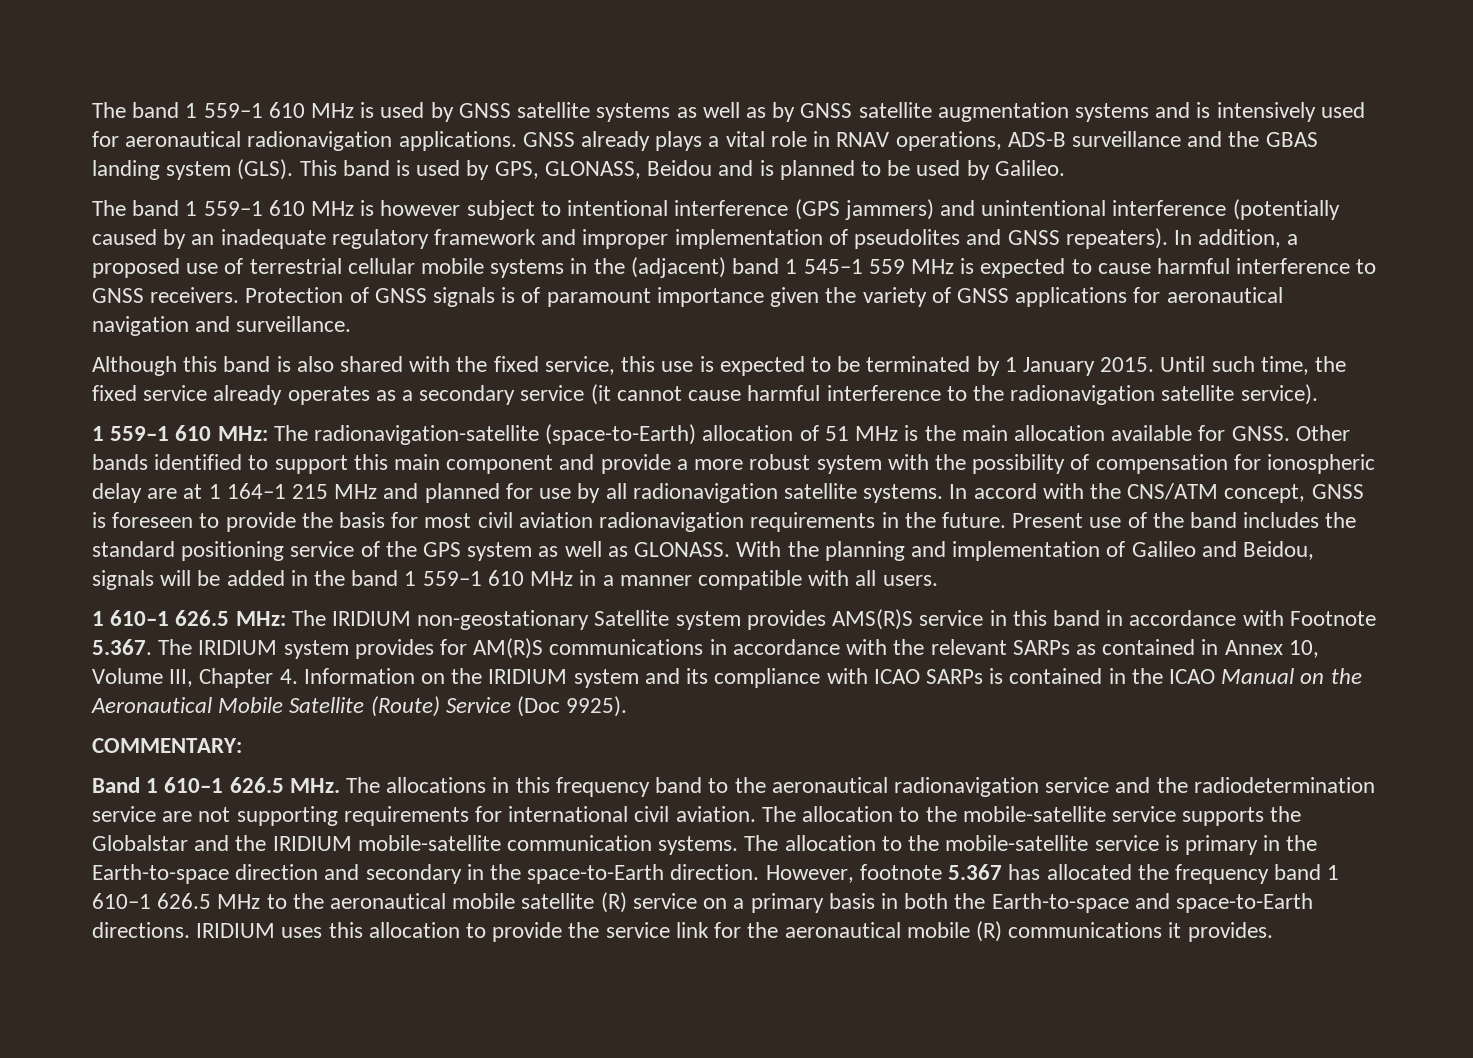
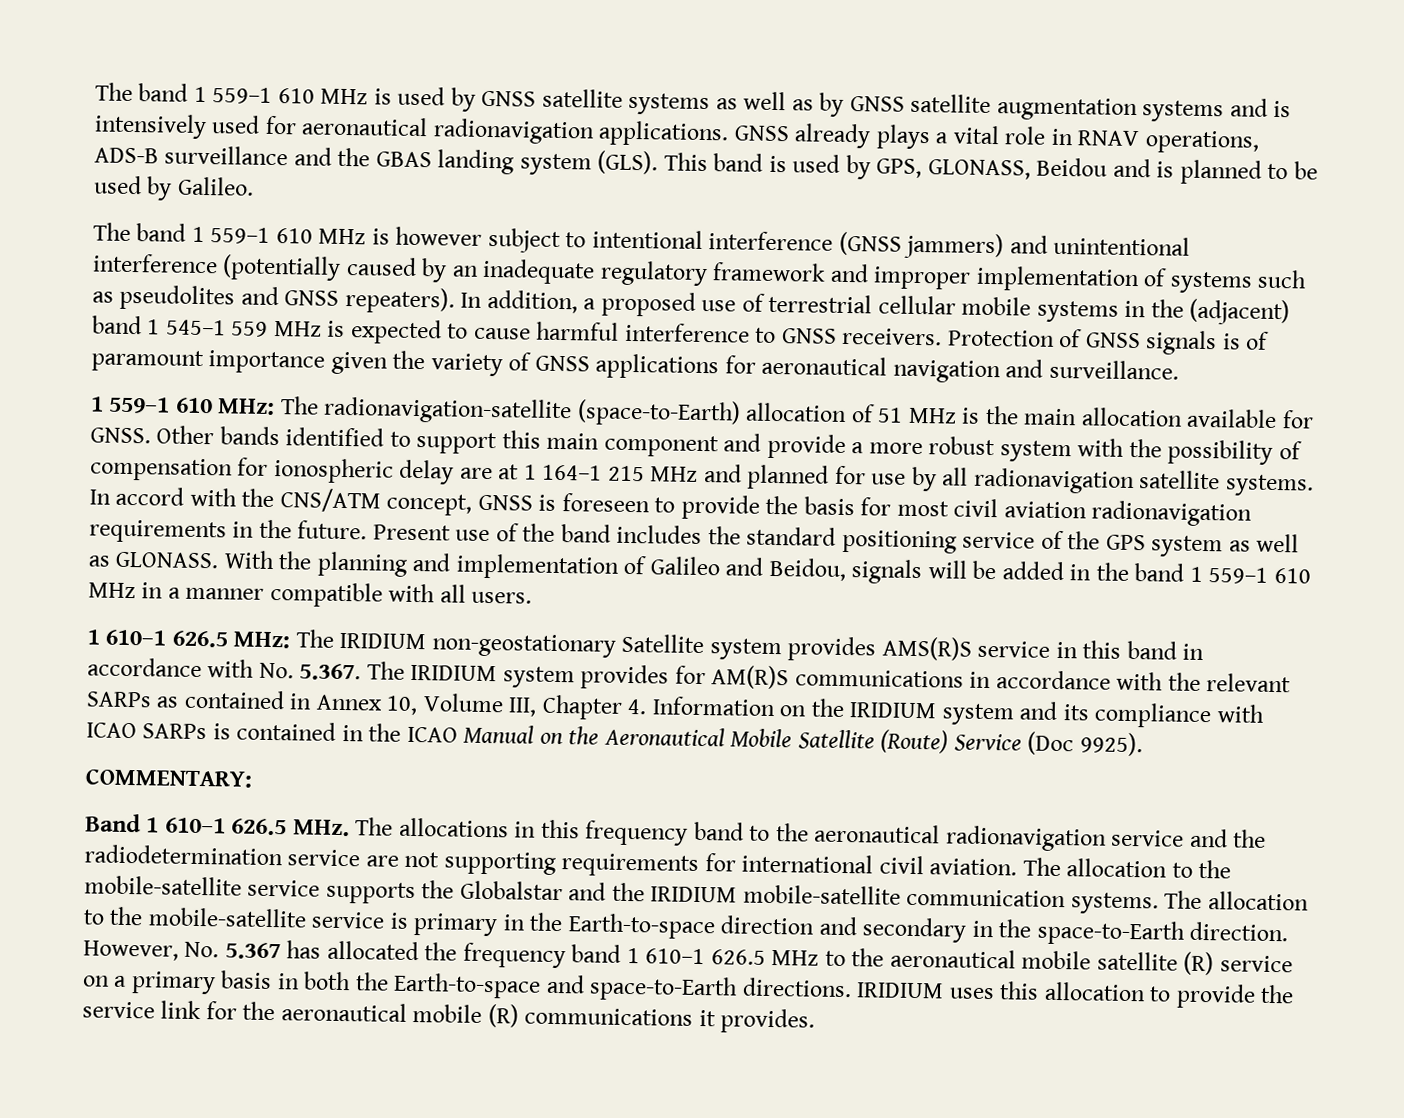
[794,199,840,220] (GPS -> [838,231,902,256] (GNSS
(848, 237) none -> [1169,269,1308,294] [92,291,114,303] systems such as
[92,356,1347,376] [92,384,1318,405] // Although this band is also shared with the fixed service, this use is expected to be terminated by 1 January 2015. Until such time, the fixed service already operates as a secondary service (it cannot cause harmful interference to the radionavigation satellite service). -> (1179, 369) none
[1289,611,1376,626] Footnote -> [258,662,294,679] No.
[859,864,942,880] footnote -> [184,941,220,958] No.

